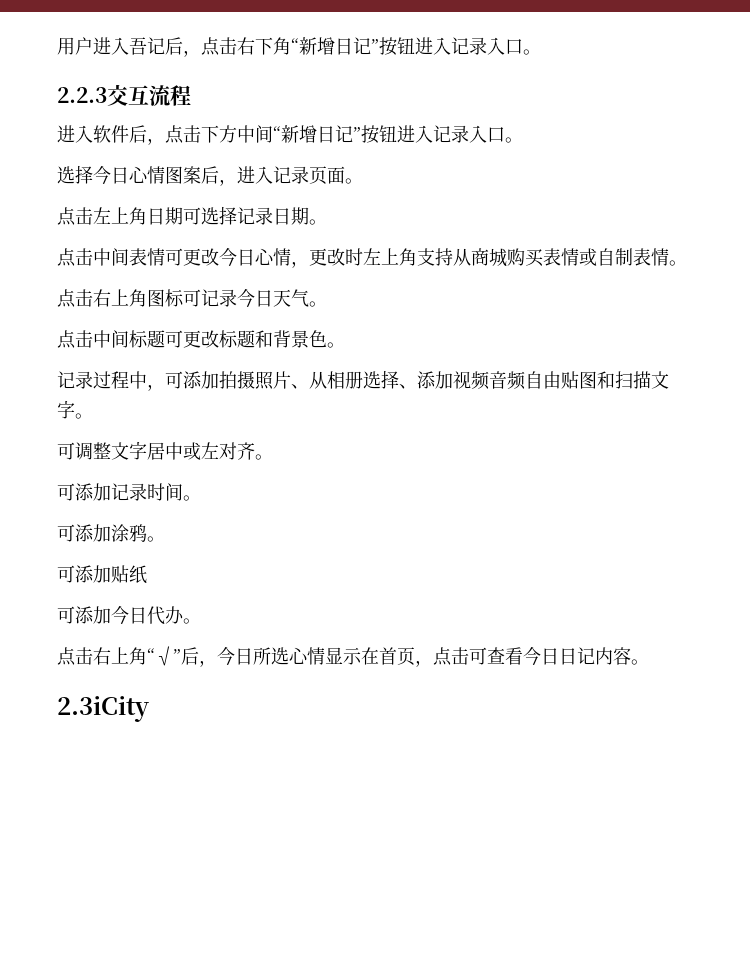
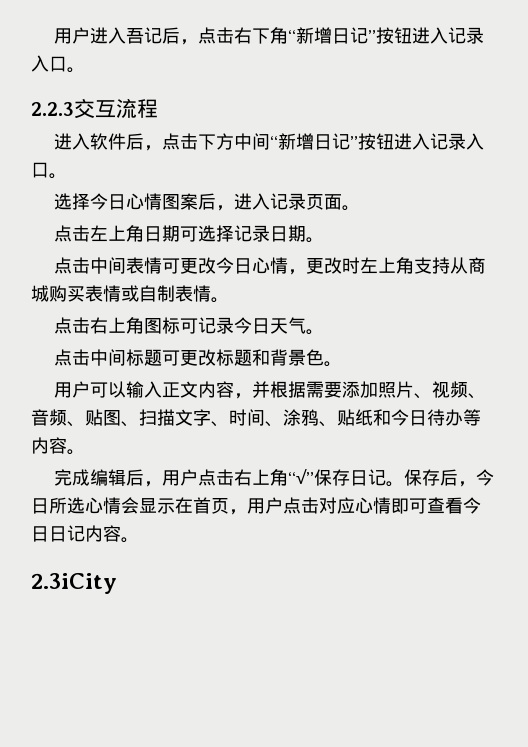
[57,370,669,391] [57,400,93,419] [57,441,273,460] [57,483,201,501] [57,524,165,542] [57,565,147,584] [57,606,201,625] [57,646,181,666] 记录过程中，可添加拍摄照片、从相册选择、添加视频音频自由贴图和扫描文字。 // 可调整文字居中或左对齐。 // 可添加记录时间。 // 可添加涂鸦。 // 可添加贴纸 // 可添加今日代办。 // 点击右上角“√” -> [53,381,486,399] [31,409,481,427] [31,437,85,455] [53,469,440,487] 用户可以输入正文内容，并根据需要添加照片、视频、音频、贴图、扫描文字、时间、涂鸦、贴纸和今日待办等内容。 // 完成编辑后，用户点击右上角“√”保存日记。保存
(325, 656) none -> [121,497,139,514] 会
[433,647,469,666] 点击 -> [247,497,409,514] 用户点击对应心情即

